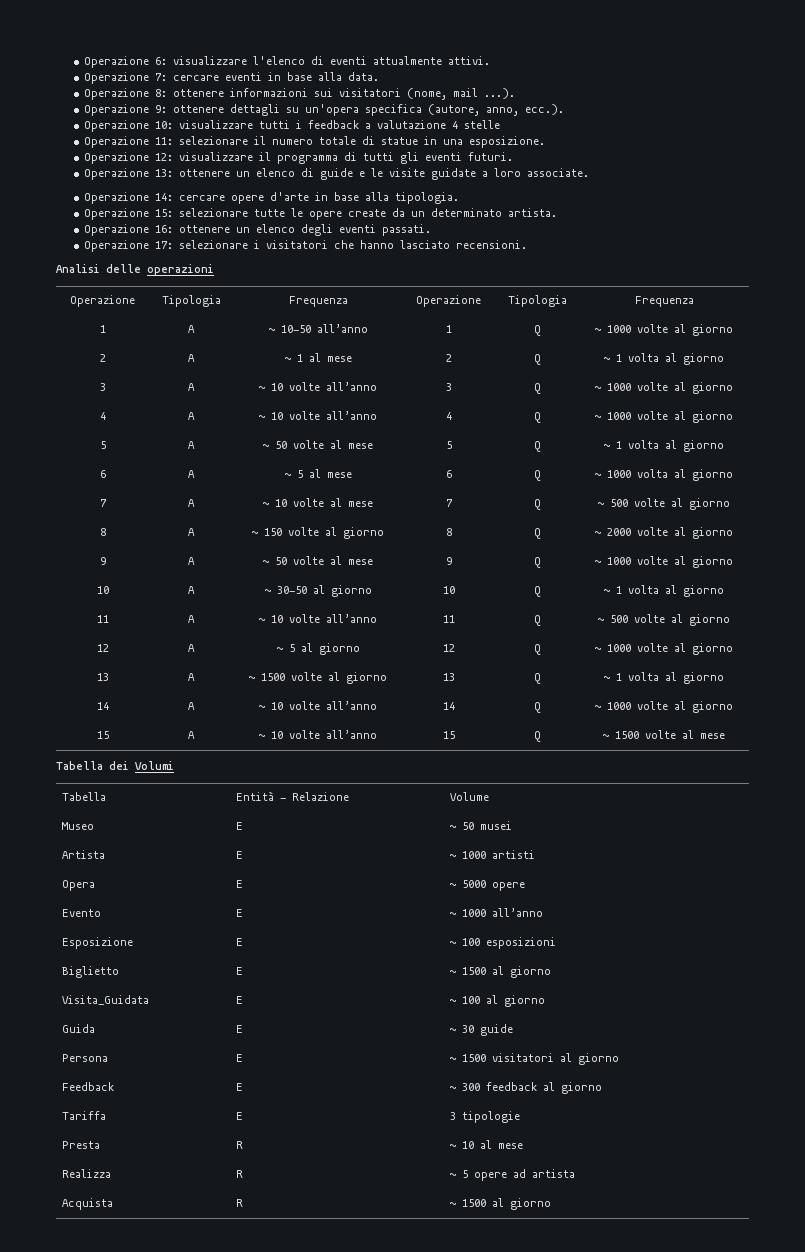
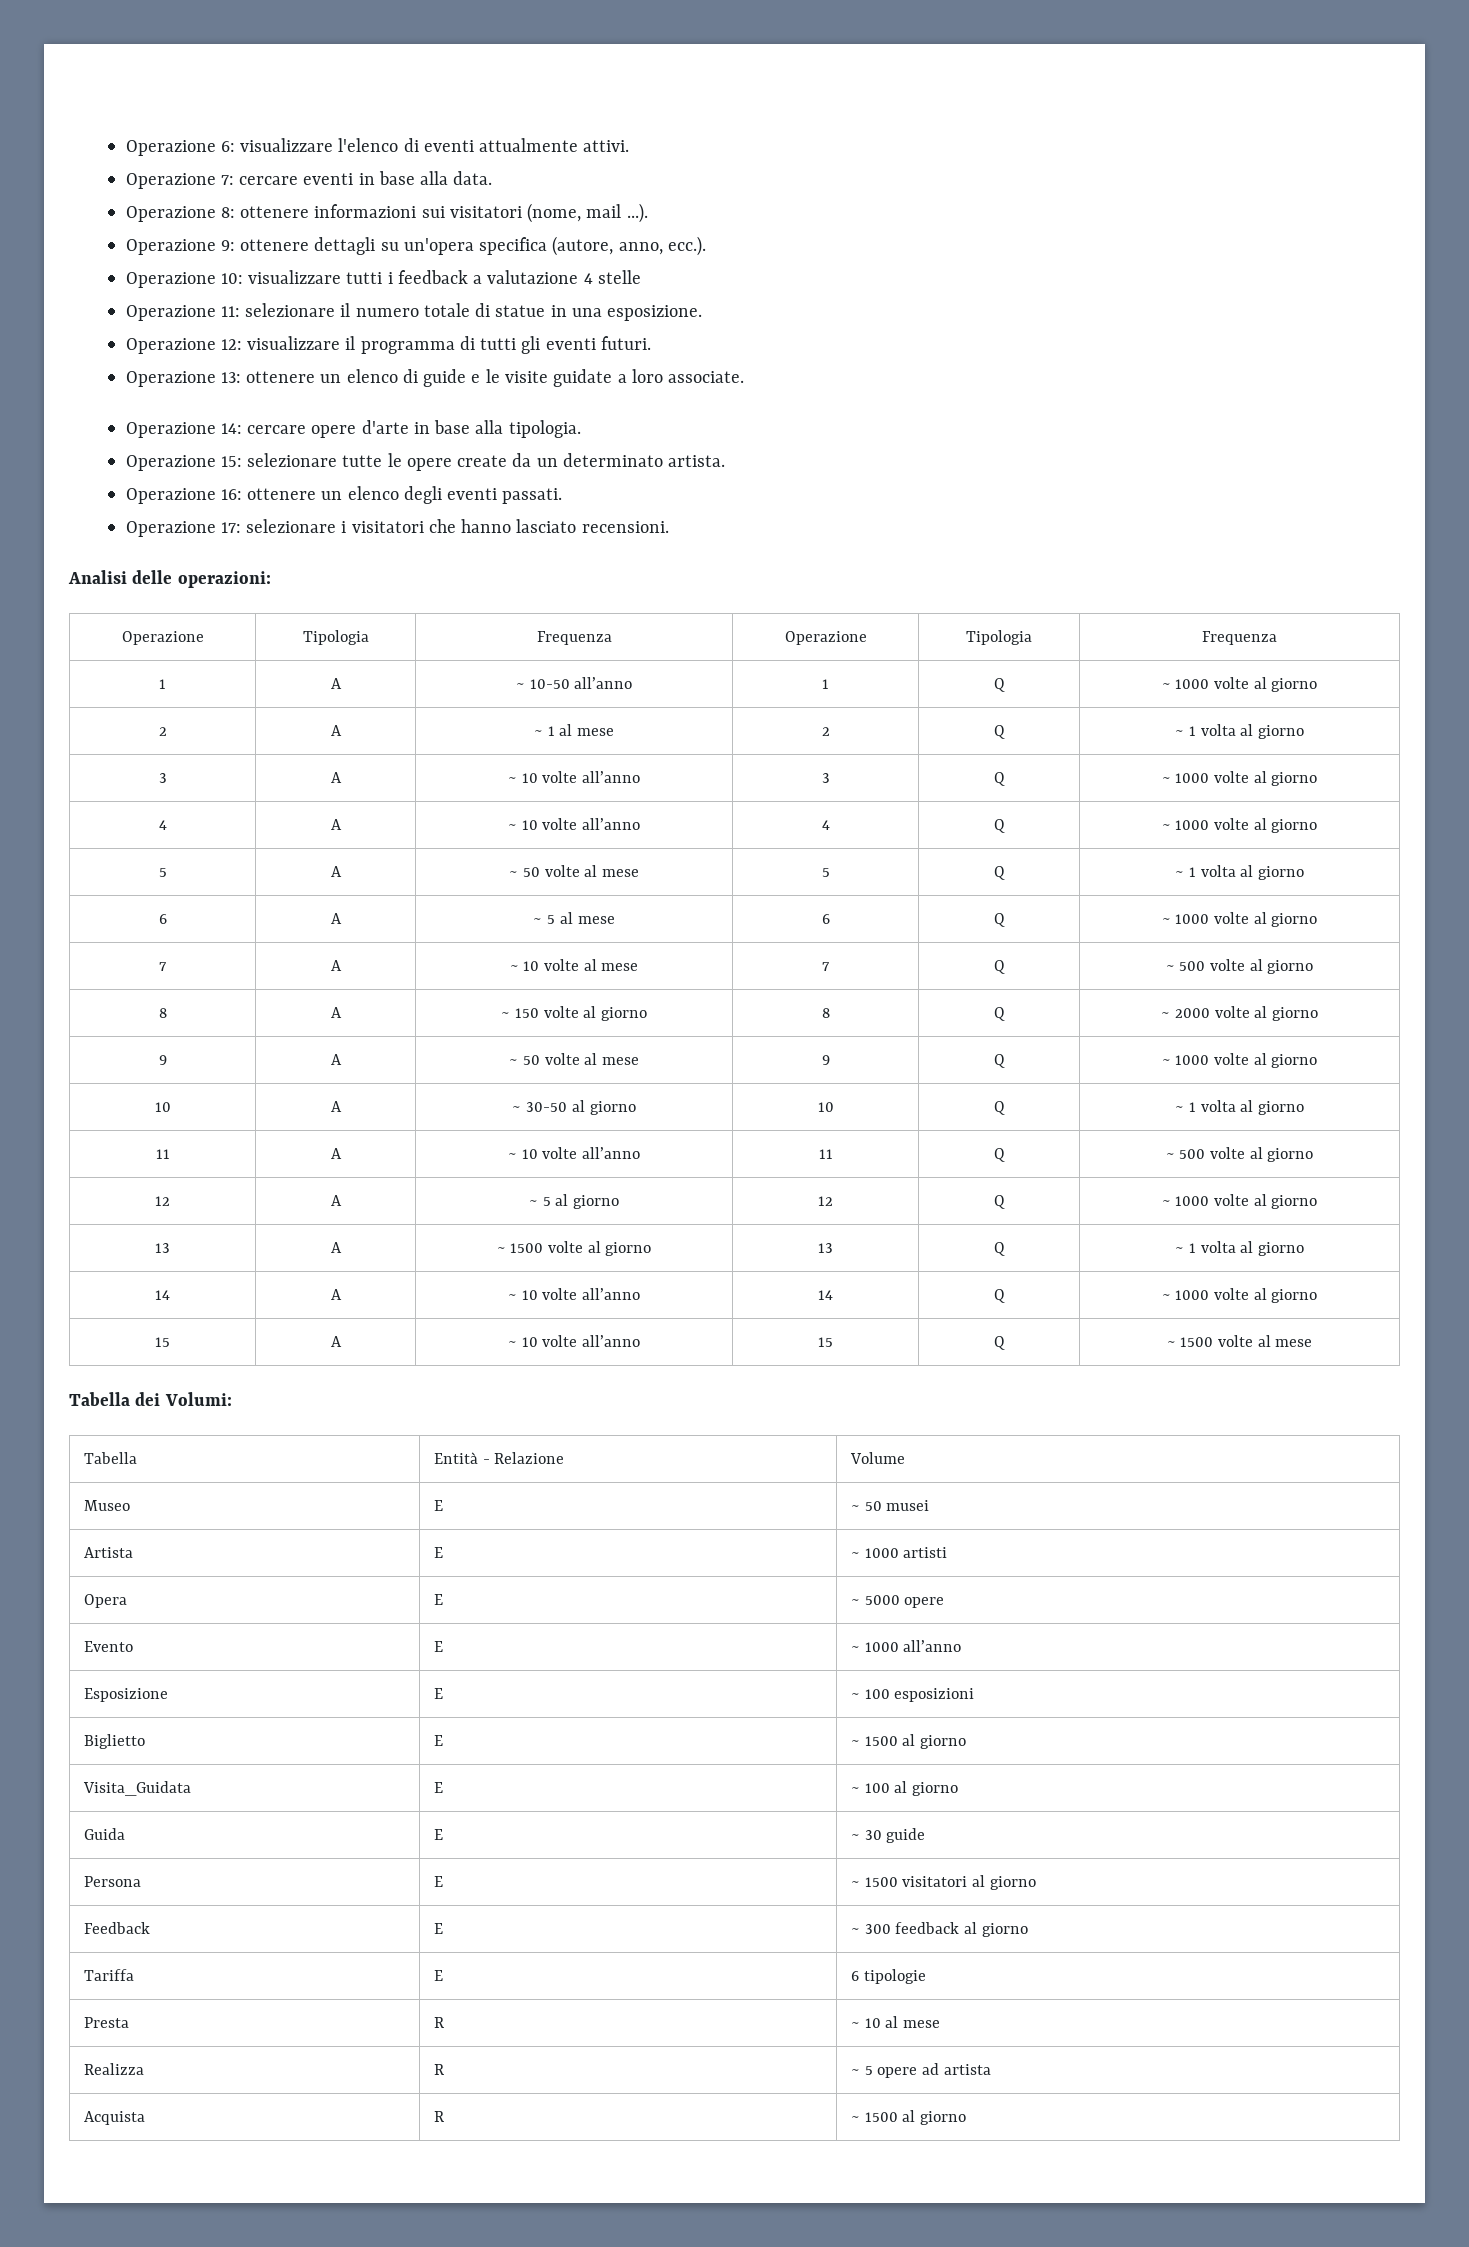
[147,264,214,276] operazioni -> [177,571,271,588] operazioni:
[637,469,668,478] volta -> [1214,912,1249,924] volte
[135,761,174,770] Volumi -> [164,1392,232,1406] Volumi:
[450,1112,457,1120] 3 -> [850,1971,859,1981] 6

